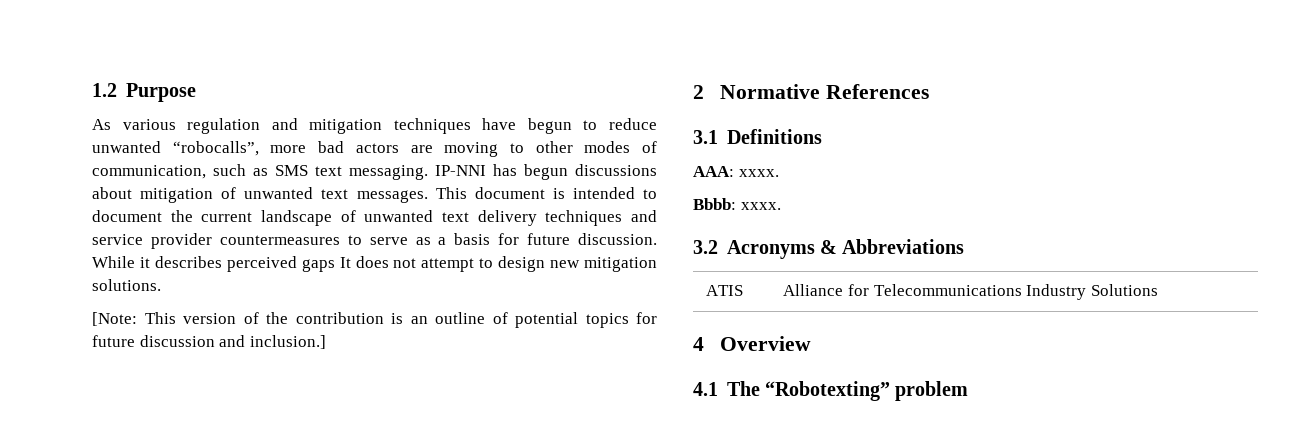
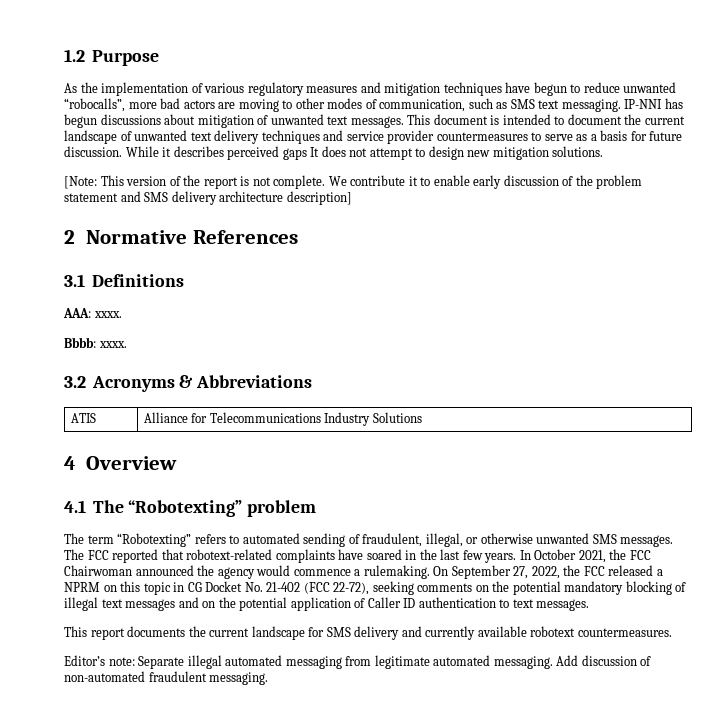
[122,118,261,134] various regulation -> [80,82,358,96] the implementation of various regulatory measures
[295,312,657,328] [92,335,326,349] contribution is an outline of potential topics for future discussion and inclusion.] -> [203,175,643,189] [64,191,352,205] report is not complete. We contribute it to enable early discussion of the problem statement and SMS delivery architecture description]
(969, 391) none -> [64,533,674,547] [64,549,651,563] [64,565,663,579] [64,581,687,595] [64,597,590,611] [64,626,672,640] [64,655,652,669] [64,671,269,685] // The term “Robotexting” refers to automated sending of fraudulent, illegal, or otherwise unwanted SMS messages. The FCC reported that robotext-related complaints have soared in the last few years. In October 2021, the FCC Chairwoman announced the agency would commence a rulemaking. On September 27, 2022, the FCC released a NPRM on this topic in CG Docket No. 21-402 (FCC 22-72), seeking comments on the potential mandatory blocking of illegal text messages and on the potential application of Caller ID authentication to text messages. // This report documents the current landscape for SMS delivery and currently available robotext countermeasures. // Editor’s note: Separate illegal automated messaging from legitimate automated messaging. Add discussion of non-automated fraudulent messaging.

